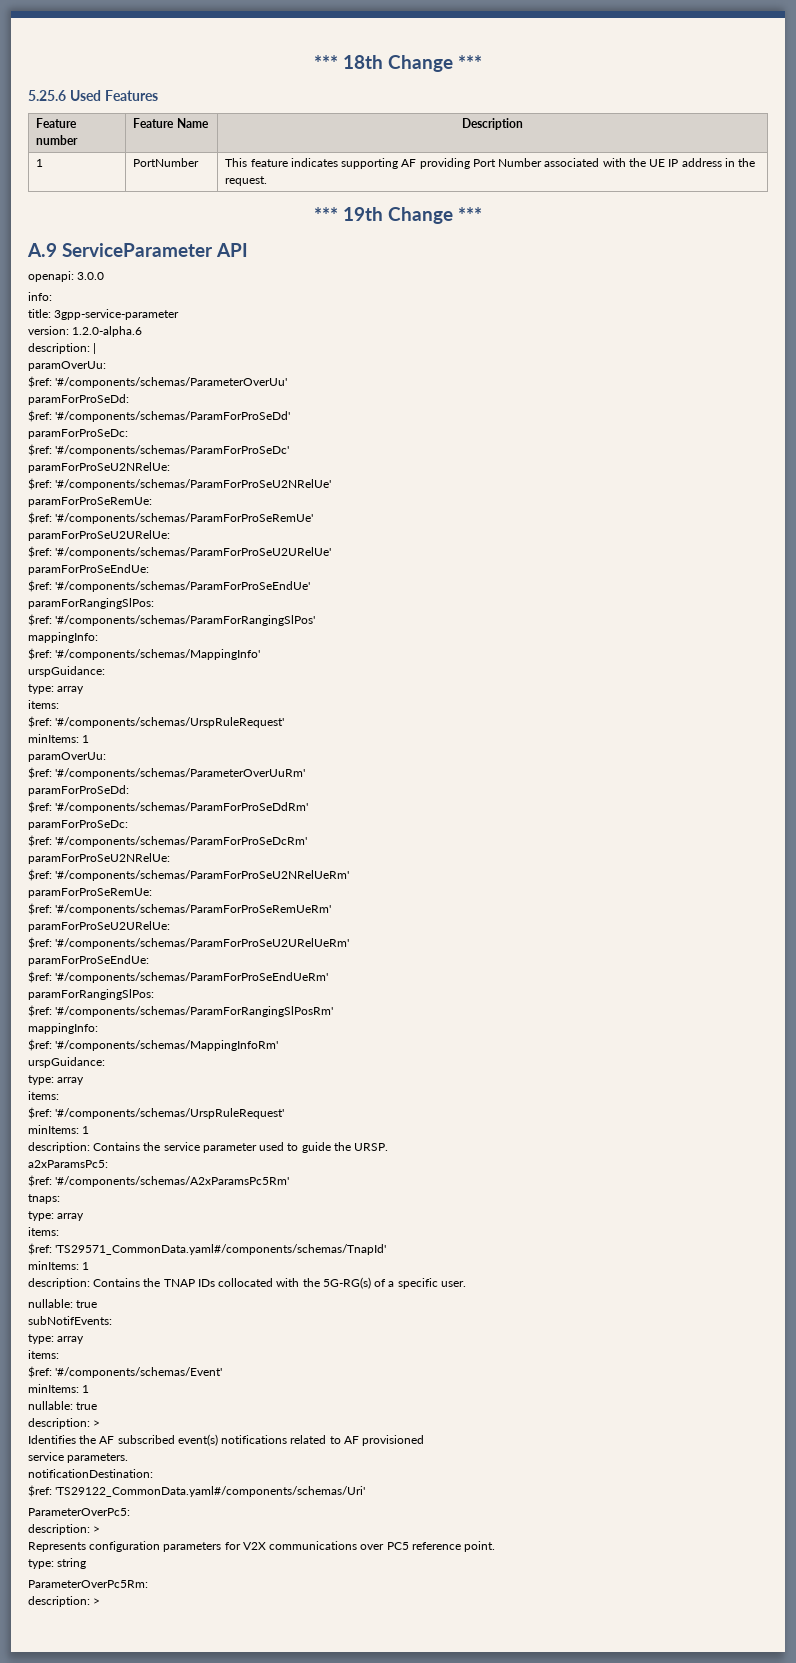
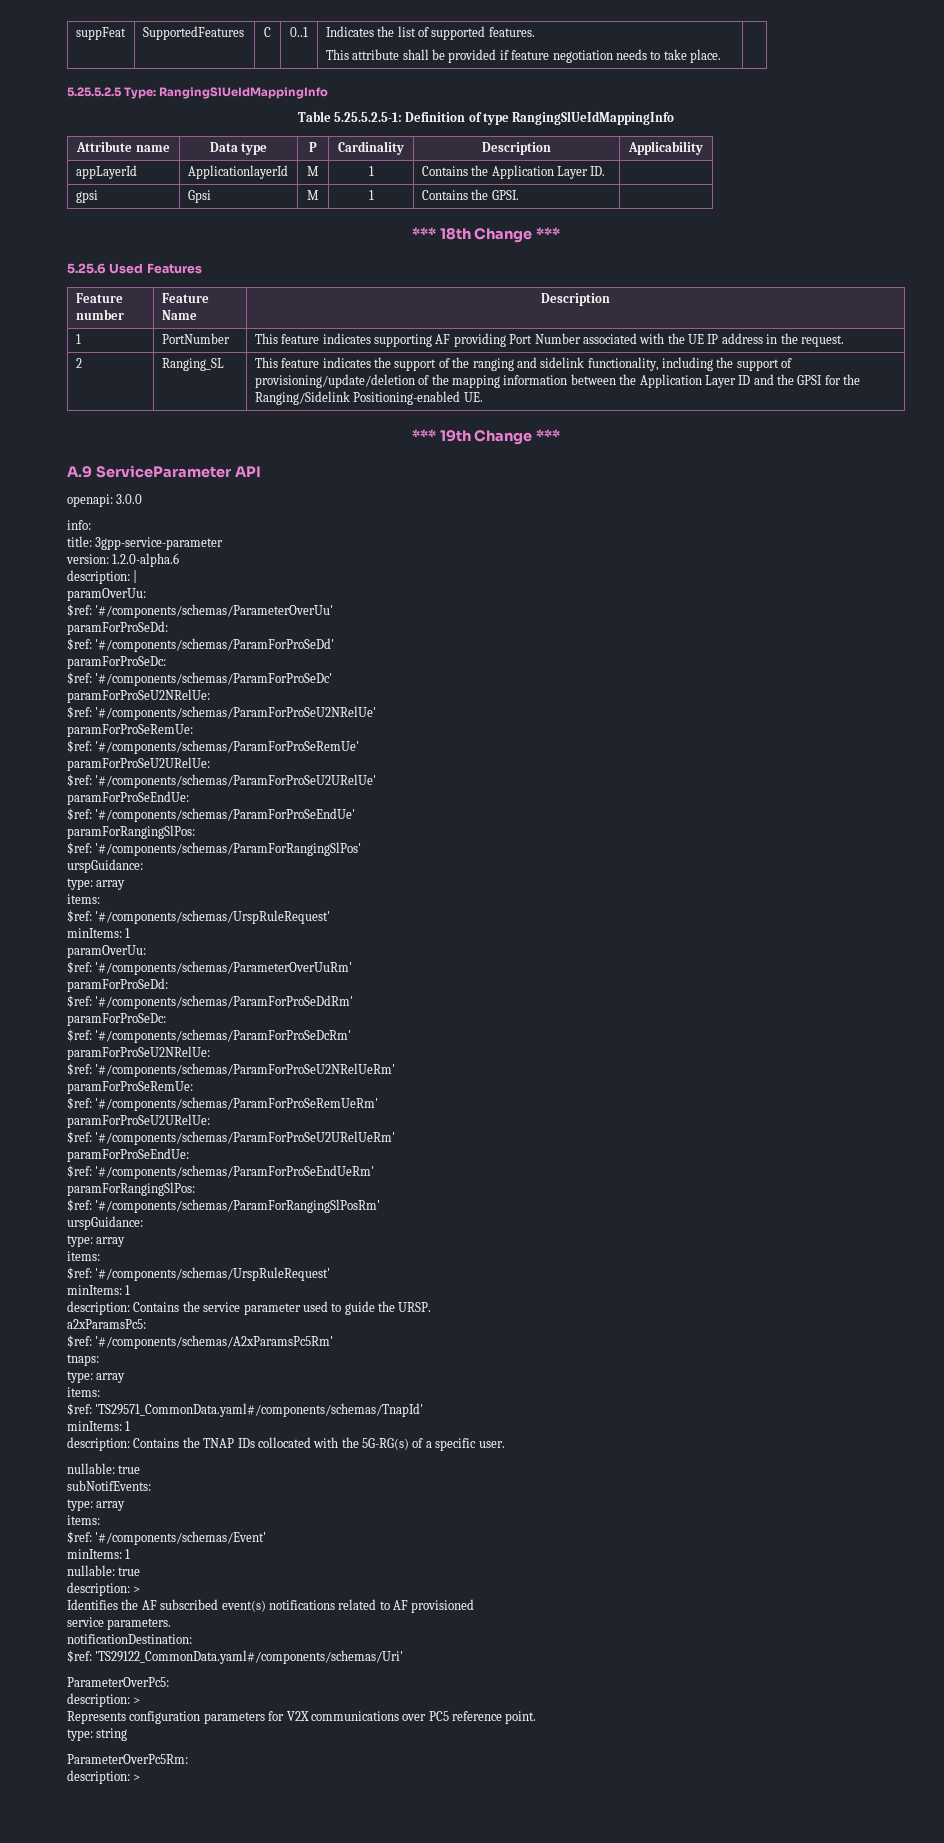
(314, 62) none -> [75,27,126,40] [142,26,244,40] [264,27,271,37] [290,27,308,37] [325,26,535,40] [325,49,722,63] [67,87,329,99] [297,111,675,125] [76,141,170,152] [209,142,268,155] [309,142,317,152] [338,141,404,155] [482,142,551,155] [628,141,704,155] [75,165,137,179] [187,165,288,179] [307,166,319,176] [368,166,374,176] [421,165,606,179] [75,190,98,203] [187,190,211,203] [307,190,319,200] [368,190,374,200] [421,189,519,200] suppFeat | SupportedFeatures | C | 0..1 | Indicates the list of supported features. // This attribute shall be provided if feature negotiation needs to take place. | // 5.25.5.2.5 Type: RangingSlUeIdMappingInfo // Table 5.25.5.2.5-1: Definition of type RangingSlUeIdMappingInfo // Attribute name | Data type | P | Cardinality | Description | Applicability // appLayerId | ApplicationlayerId | M | 1 | Contains the Application Layer ID. | // gpsi | Gpsi | M | 1 | Contains the GPSI. | //
(268, 181) none -> [75,358,82,368] [161,358,224,371] [254,357,793,371] [254,374,861,388] [254,391,483,405] // 2 | Ranging_SL | This feature indicates the support of the ranging and sidelink functionality, including the support of provisioning/update/deletion of the mapping information between the Application Layer ID and the GPSI for the Ranging/Sidelink Positioning-enabled UE.
[28,632,98,643] [28,648,261,660] // mappingInfo: // $ref: '#/components/schemas/MappingInfo' -> (362, 849) none
[28,1023,98,1034] [28,1039,279,1051] // mappingInfo: // $ref: '#/components/schemas/MappingInfoRm' -> (381, 1206) none

